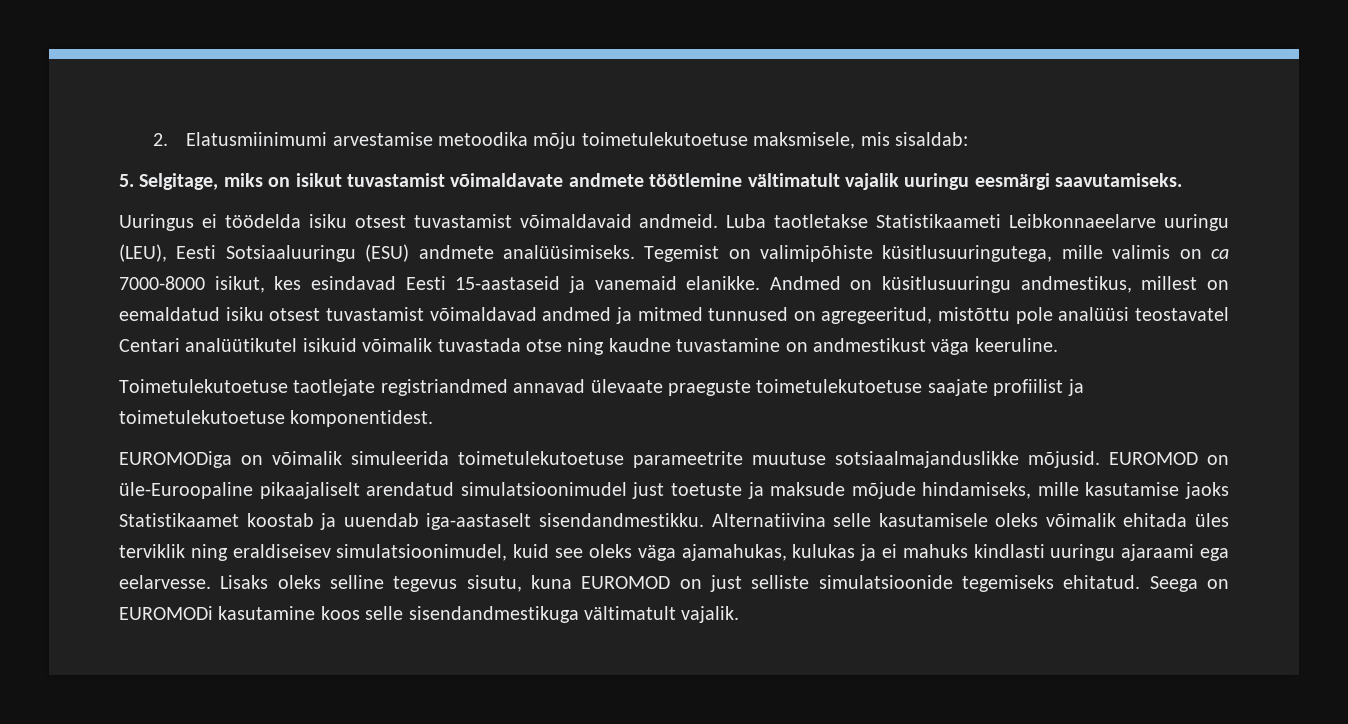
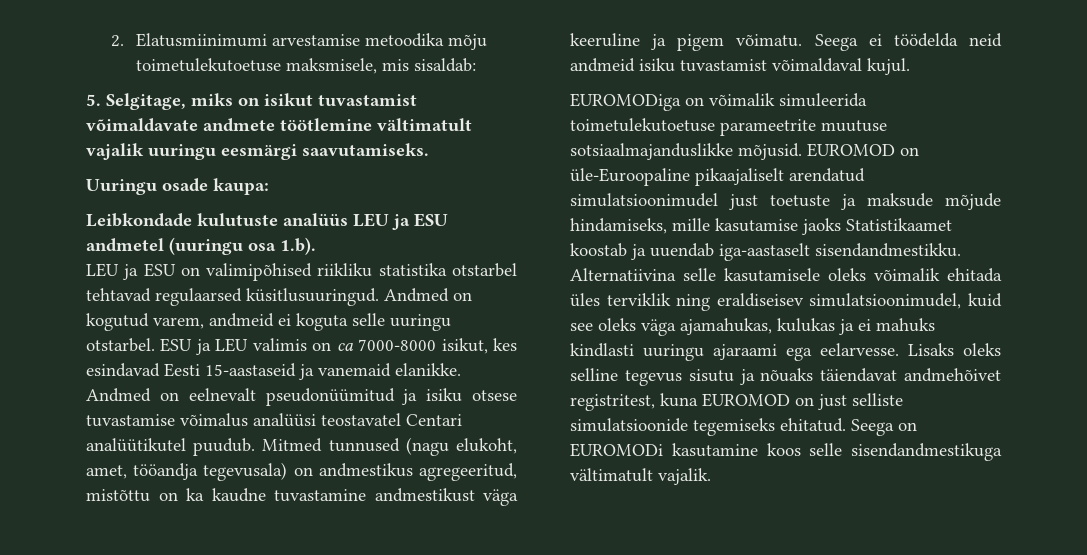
[119,214,1229,231] [119,244,1103,262] Uuringus ei töödelda isiku otsest tuvastamist võimaldavaid andmeid. Luba taotletakse Statistikaameti Leibkonnaeelarve uuringu (LEU), Eesti Sotsiaaluuringu (ESU) andmete analüüsimiseks. Tegemist on valimipõhiste küsitlusuuringutega, mille -> [86,178,269,195] [86,213,448,230] [86,237,316,255] [86,263,517,281] [86,288,472,306] [86,313,451,331] [86,338,249,355] Uuringu osade kaupa: // Leibkondade kulutuste analüüs LEU ja ESU andmetel (uuringu osa 1.b). // LEU ja ESU on valimipõhised riikliku statistika otstarbel tehtavad regulaarsed küsitlusuuringud. Andmed on kogutud varem, andmeid ei koguta selle uuringu otstarbel. ESU ja LEU
[882,276,1229,293] [119,307,1229,324] [119,338,605,355] küsitlusuuringu andmestikus, millest on eemaldatud isiku otsest tuvastamist võimaldavad andmed ja mitmed tunnused on agregeeritud, mistõttu pole analüüsi teostavatel Centari analüütikutel isikuid võimalik tuvastada otse ning -> [188,388,517,406] [86,413,462,427] [86,437,517,456] [86,462,517,481] [86,488,204,502] eelnevalt pseudonüümitud ja isiku otsese tuvastamise võimalus analüüsi teostavatel Centari analüütikutel puudub. Mitmed tunnused (nagu elukoht, amet, tööandja tegevusala) on andmestikus agregeeritud, mistõttu on ka
[785,342,808,352] on -> (366, 495) none
[974,338,1058,352] [119,379,1084,396] [119,410,434,427] keeruline. // Toimetulekutoetuse taotlejate registriandmed annavad ülevaate praeguste toimetulekutoetuse saajate profiilist ja toimetulekutoetuse komponentidest. -> [570,33,1002,51] [570,58,910,75] keeruline ja pigem võimatu. Seega ei töödelda neid andmeid isiku tuvastamist võimaldaval kujul.
[466,575,522,592] sisutu, -> [688,368,1001,385] [570,394,655,411] sisutu ja nõuaks täiendavat andmehõivet registritest,

